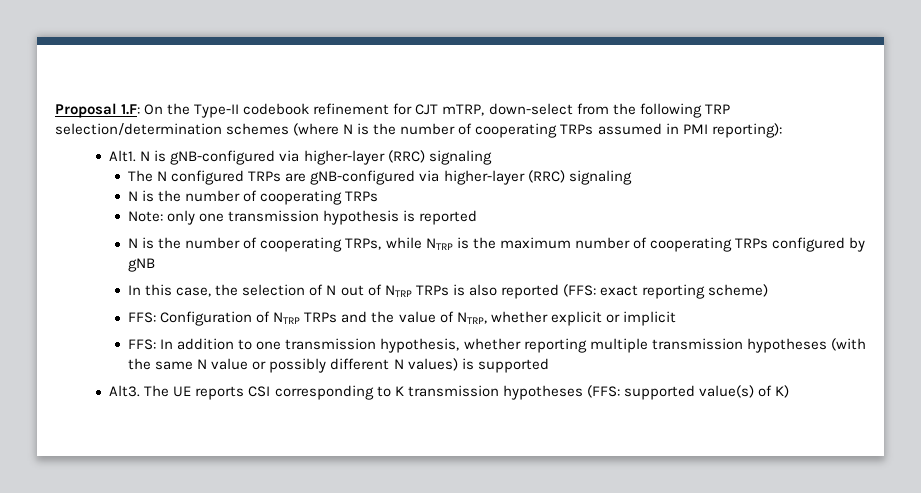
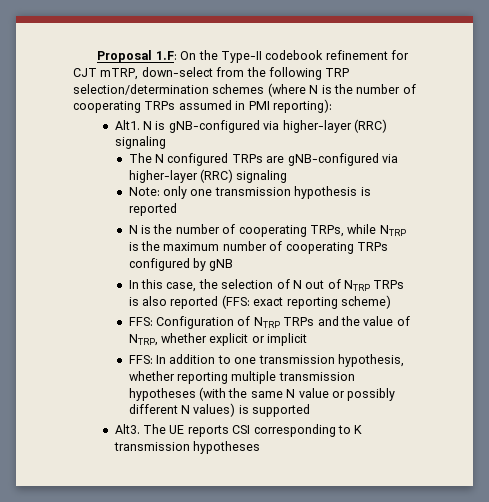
[128,190,379,205] // N is the number of cooperating TRPs -> (288, 176) none
[586,385,789,400] (FFS: supported value(s) of K) -> (261, 447) none

